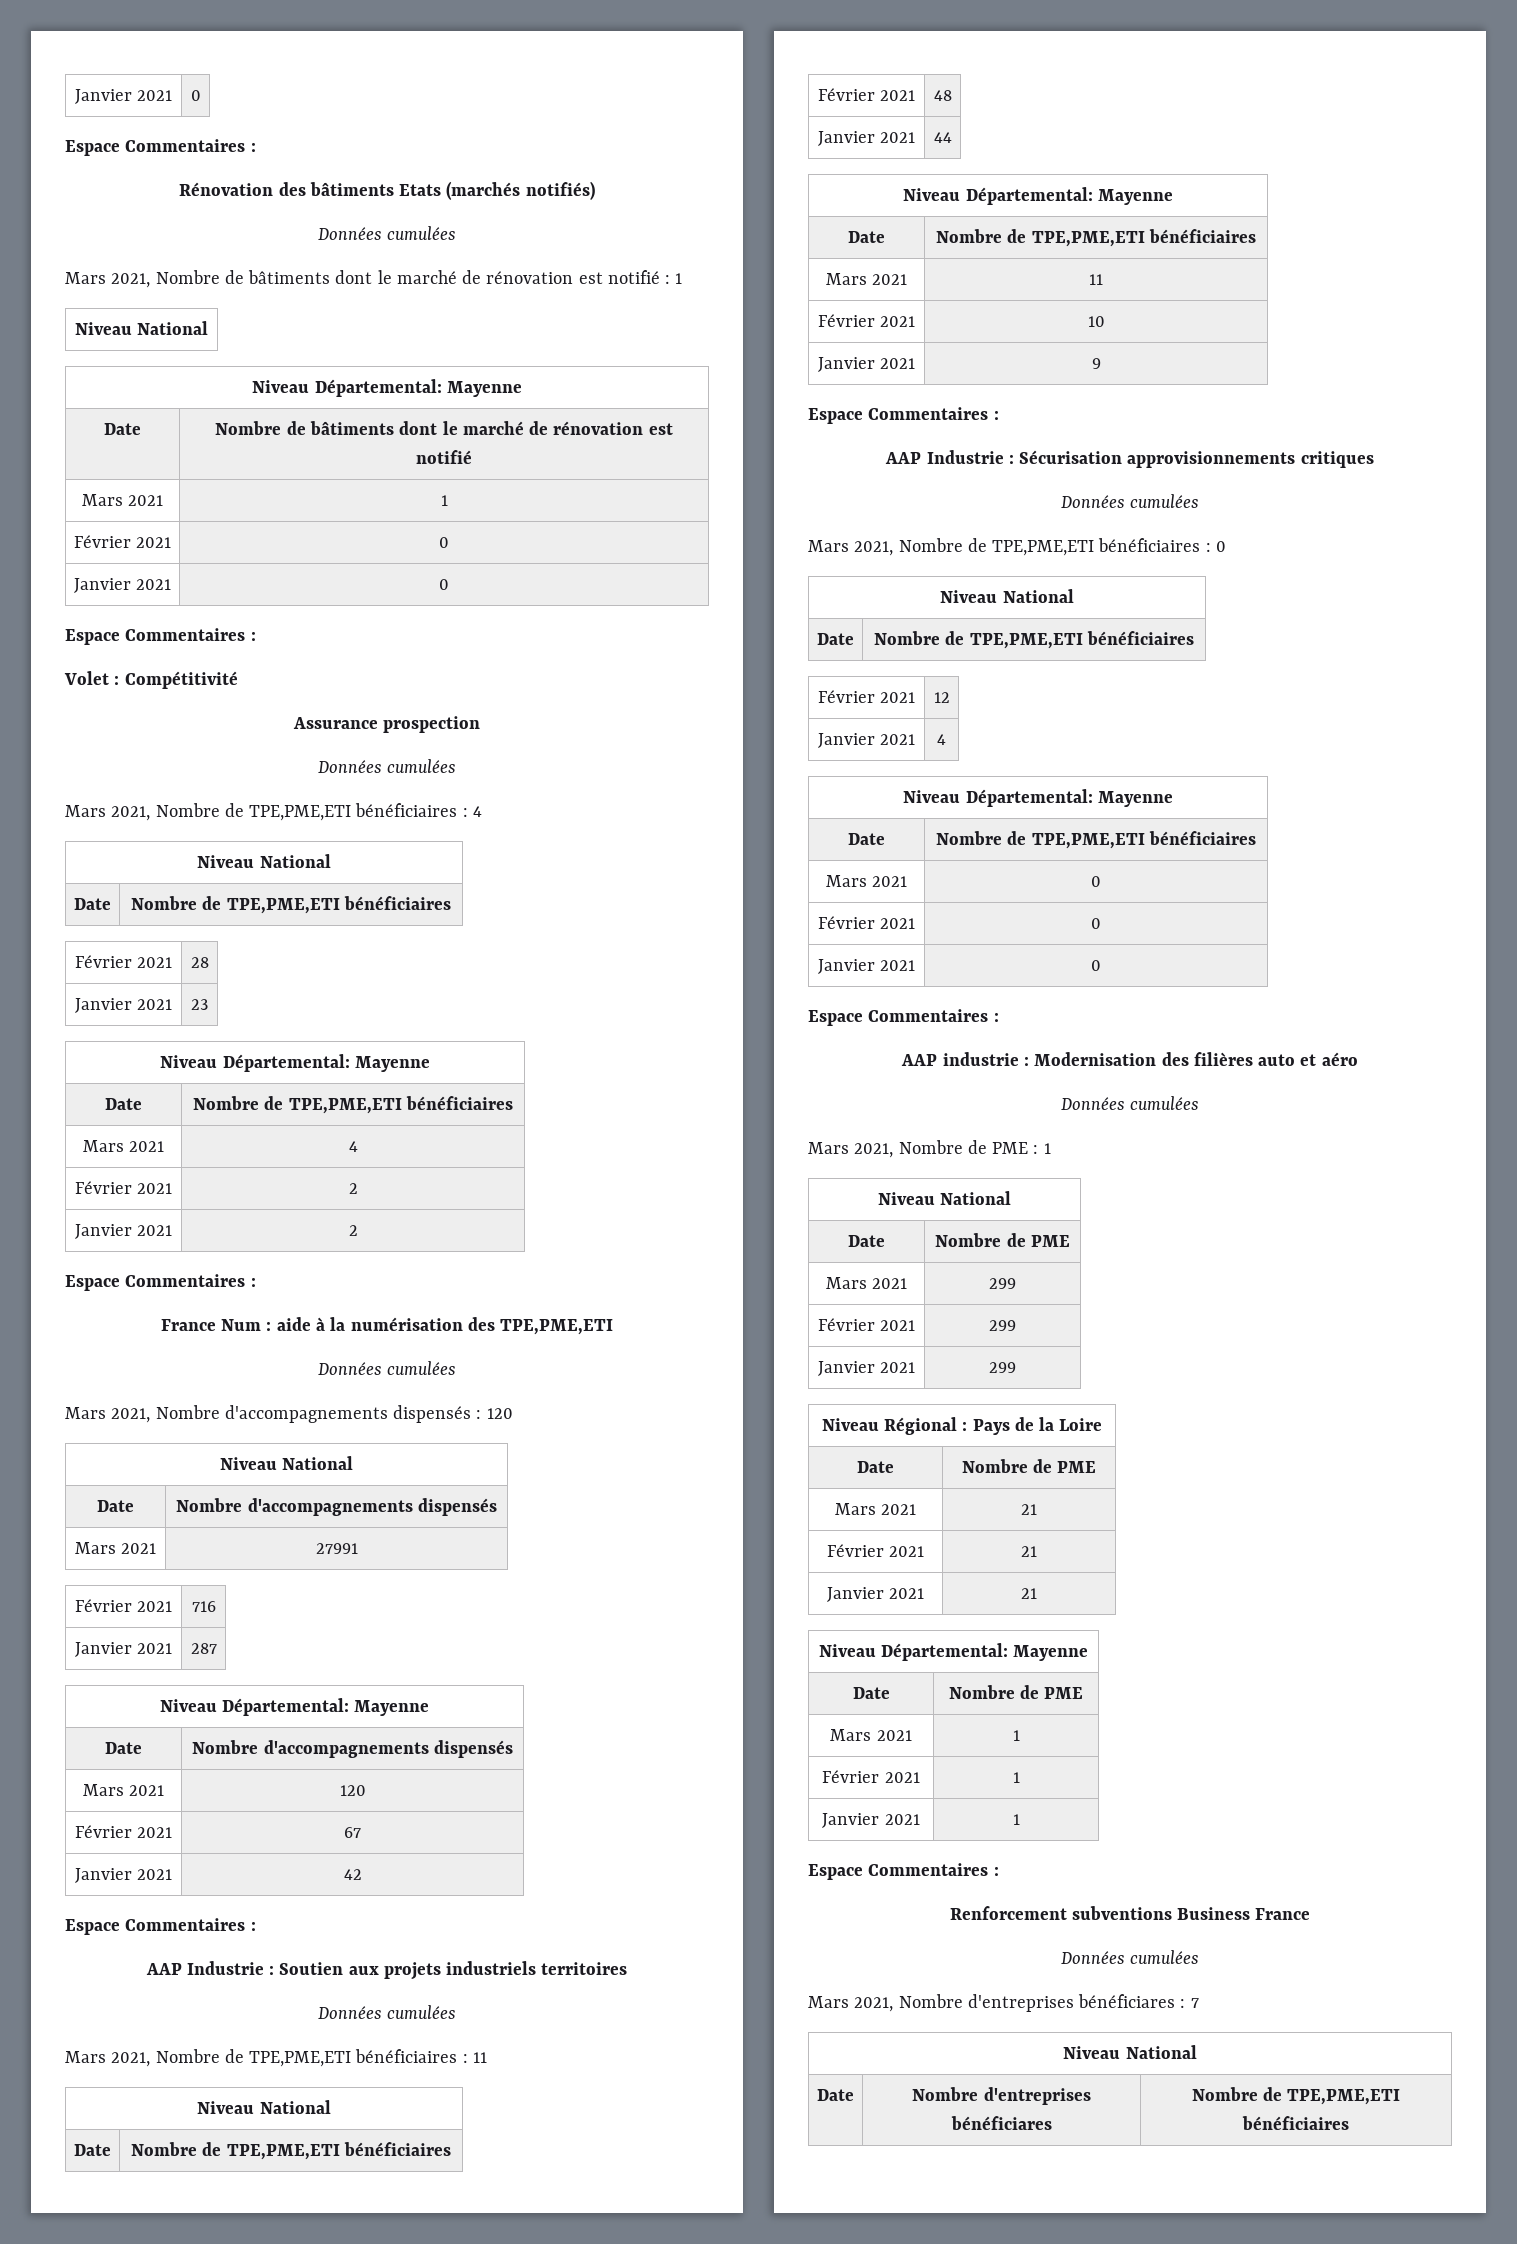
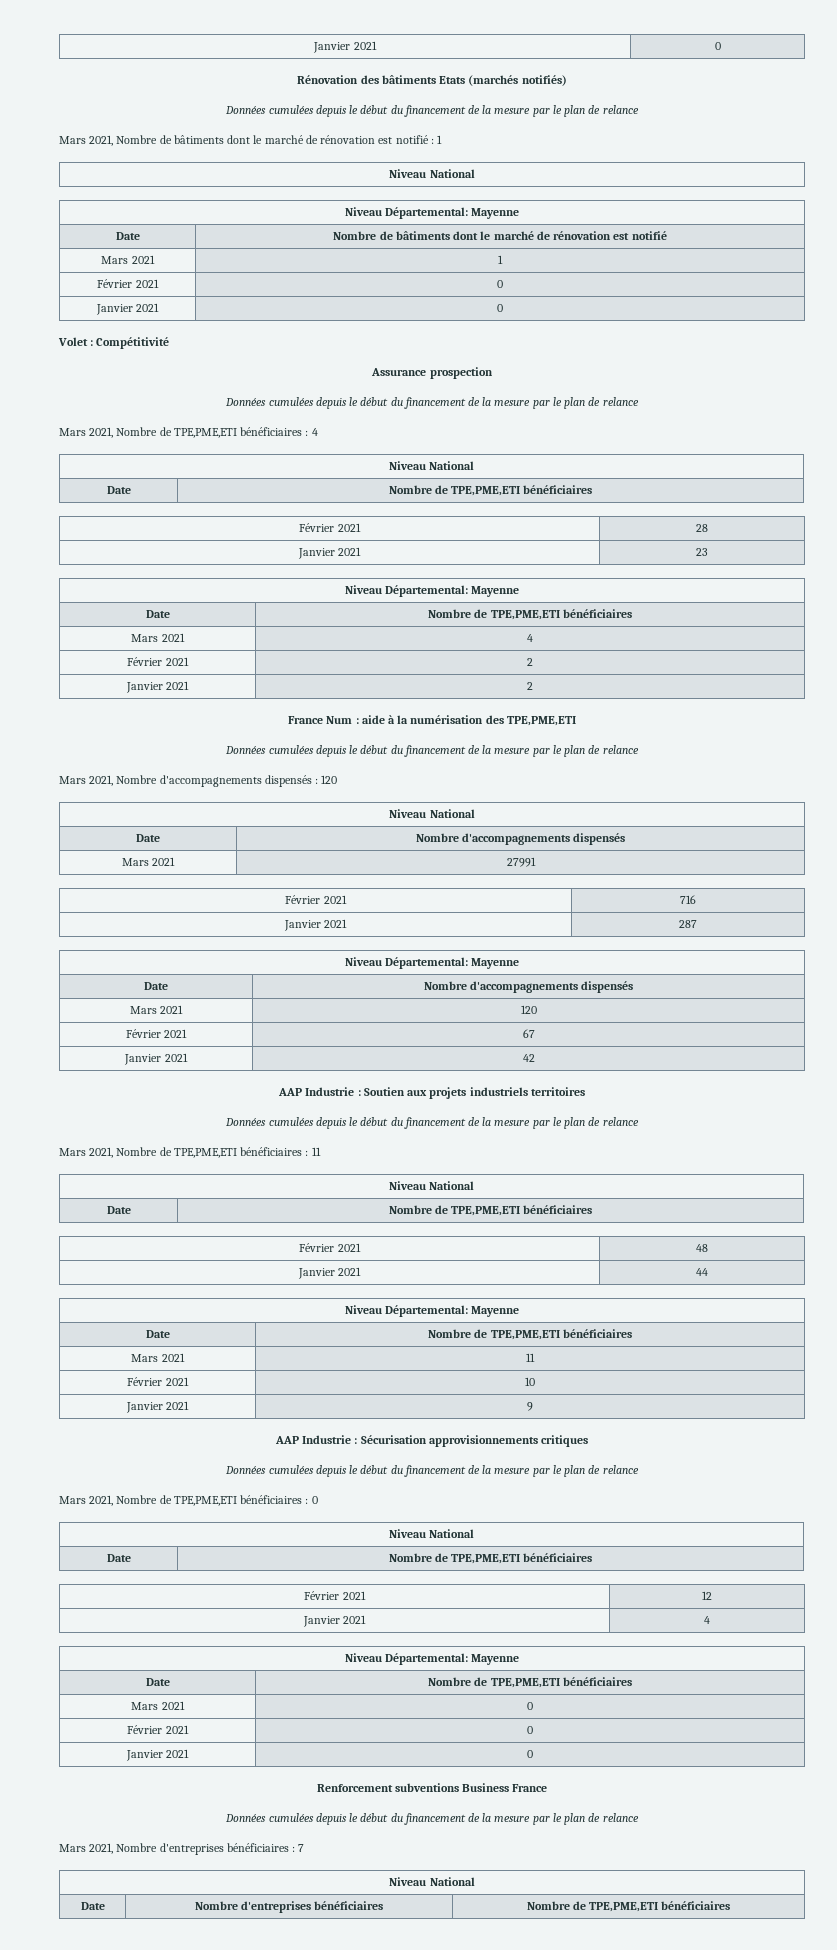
[74,89,173,104] [190,90,201,101] [65,139,256,156] Janvier 2021 | 0 // Espace Commentaires : -> [313,41,377,53] [714,42,721,50] Janvier 2021 | 0
(457, 233) none -> [315,105,639,117] depuis le début du financement de la mesure par le plan de relance
[65,628,256,645] // Espace Commentaires : -> (503, 308) none
(457, 766) none -> [315,397,639,409] depuis le début du financement de la mesure par le plan de relance
[65,1274,256,1291] // Espace Commentaires : -> (533, 686) none
(457, 1368) none -> [315,745,639,757] depuis le début du financement de la mesure par le plan de relance
[65,1918,256,1935] // Espace Commentaires : -> (535, 1058) none
(457, 2012) none -> [315,1117,639,1129] depuis le début du financement de la mesure par le plan de relance
[808,407,999,424] // Espace Commentaires : -> (533, 1406) none
(1200, 501) none -> [315,1465,639,1477] depuis le début du financement de la mesure par le plan de relance
[808,1009,999,1026] [901,1052,1358,1066] [1060,1096,1200,1110] [808,1140,1051,1158] [877,1191,1012,1205] [848,1235,885,1247] [935,1233,1070,1247] [825,1277,908,1289] [989,1278,1016,1289] [817,1318,916,1331] [989,1320,1016,1331] [817,1361,916,1376] [989,1362,1016,1373] [821,1417,1103,1435] [857,1461,894,1473] [961,1459,1097,1473] [834,1503,917,1515] [1021,1504,1037,1515] [826,1544,925,1557] [1021,1546,1037,1557] [826,1587,925,1602] [1021,1588,1037,1599] [818,1643,1089,1661] [852,1687,890,1699] [948,1685,1084,1699] [830,1729,912,1741] [1012,1730,1020,1741] [822,1770,920,1783] [1012,1772,1020,1783] [822,1813,920,1828] [1012,1814,1020,1825] [808,1863,999,1880] // Espace Commentaires : // AAP industrie : Modernisation des filières auto et aéro // Données cumulées // Mars 2021, Nombre de PME : 1 // Niveau National // Date | Nombre de PME // Mars 2021 | 299 // Février 2021 | 299 // Janvier 2021 | 299 // Niveau Régional : Pays de la Loire // Date | Nombre de PME // Mars 2021 | 21 // Février 2021 | 21 // Janvier 2021 | 21 // Niveau Départemental: Mayenne // Date | Nombre de PME // Mars 2021 | 1 // Février 2021 | 1 // Janvier 2021 | 1 // Espace Commentaires : -> (533, 1754) none
(1200, 1957) none -> [315,1813,639,1825] depuis le début du financement de la mesure par le plan de relance
[1078,1994,1176,2008] bénéficiares -> [226,1843,289,1852] bénéficiaires
[950,2116,1052,2130] bénéficiares -> [314,1901,384,1910] bénéficiaires

